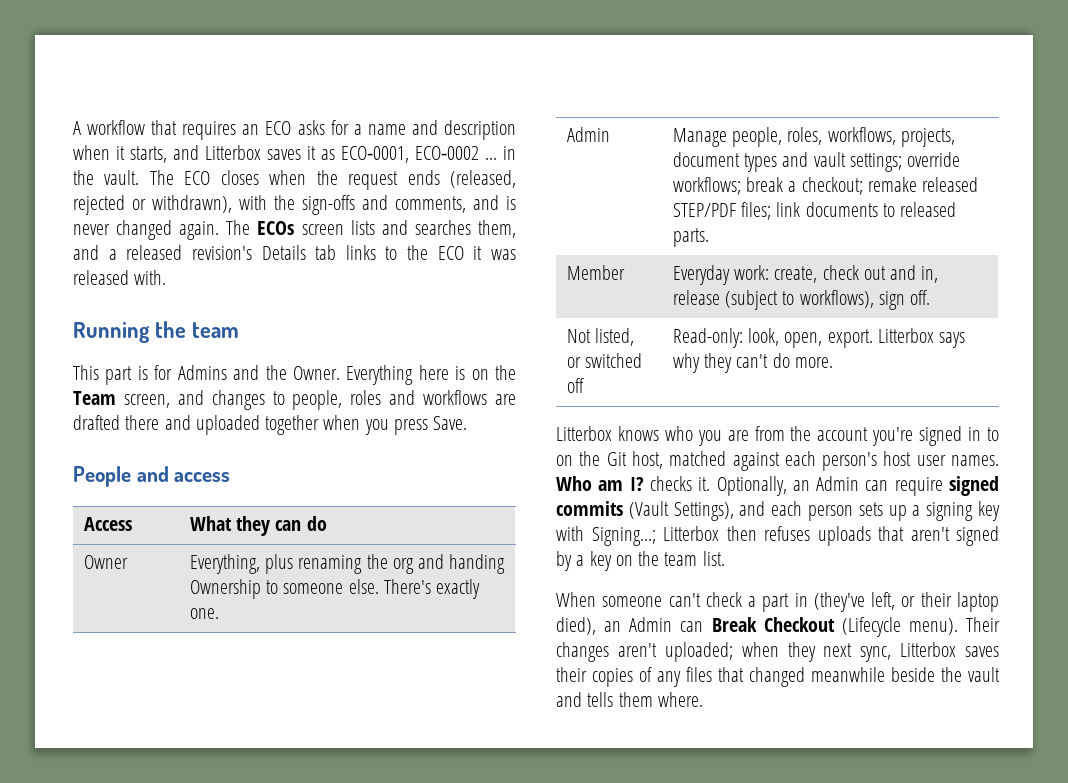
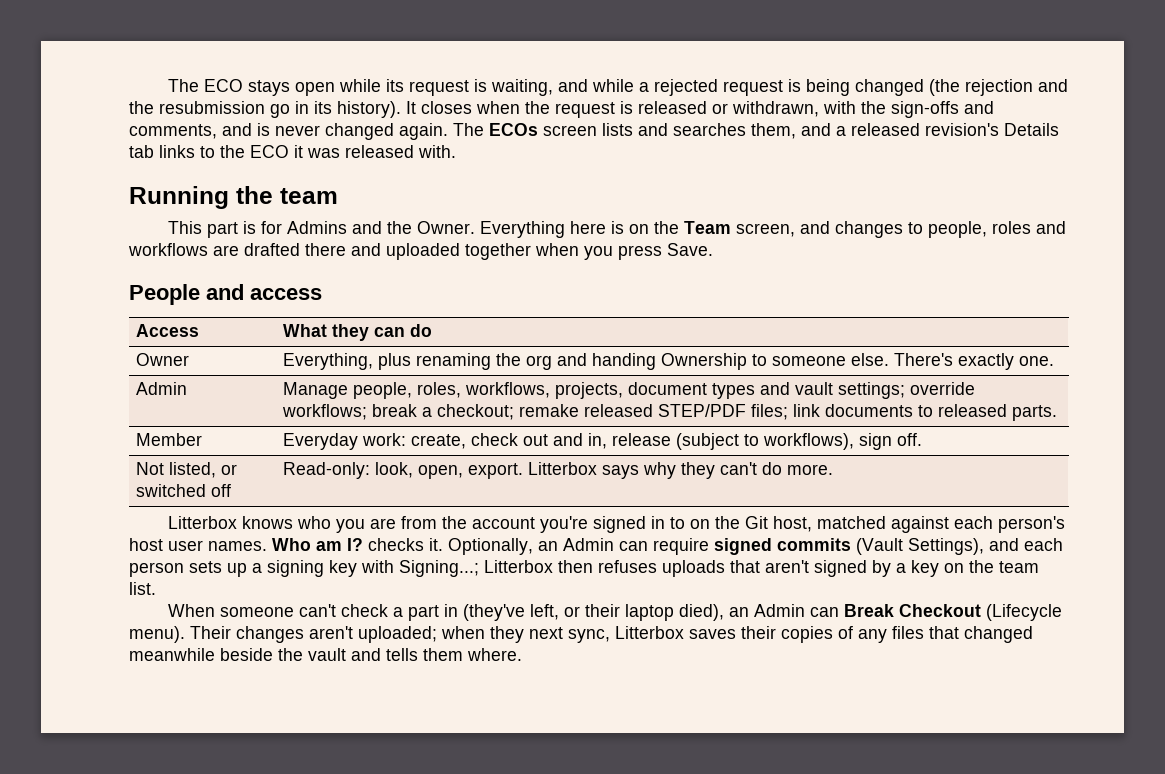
[73,120,516,140] [73,145,516,163] [73,170,516,190] [73,195,232,215] A workflow that requires an ECO asks for a name and description when it starts, and Litterbox saves it as ECO‑0001, ECO‑0002 ... in the vault. The ECO closes when the request ends (released, rejected or withdrawn), -> [167,79,1068,96] [129,101,819,118] The ECO stays open while its request is waiting, and while a rejected request is being changed (the rejection and the resubmission go in its history). It closes when the request is released or withdrawn,

